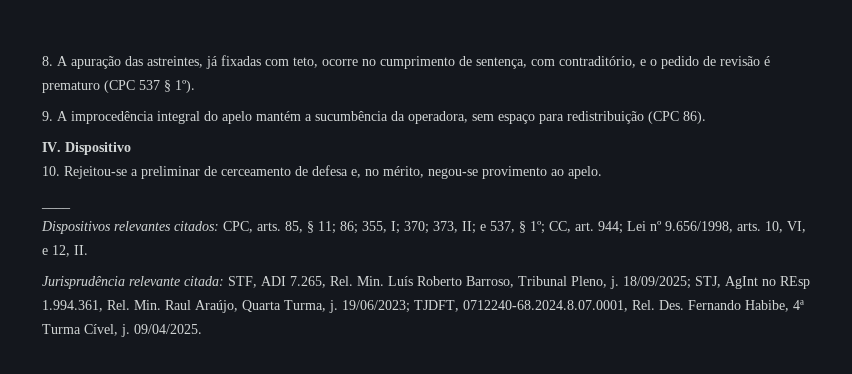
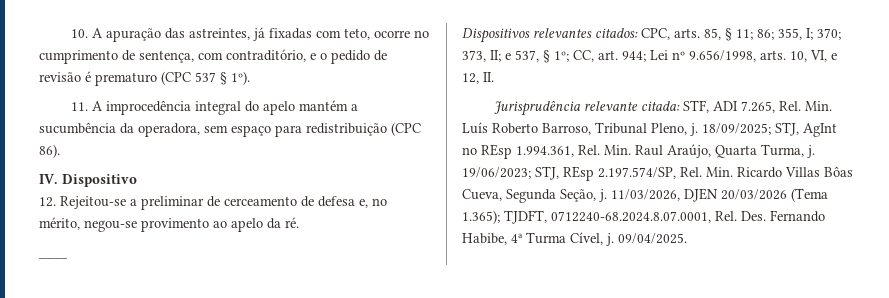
[42,56,53,66] 8. -> [70,29,88,38] 10.
[42,111,53,121] 9. -> [70,102,88,111] 11.
[42,166,60,176] 10. -> [39,197,56,207] 12.
[568,166,602,179] apelo. -> [231,217,299,232] apelo da ré.
(410, 306) none -> [535,166,853,181] [462,188,828,203] [462,210,500,224] STJ, REsp 2.197.574/SP, Rel. Min. Ricardo Villas Bôas Cueva, Segunda Seção, j. 11/03/2026, DJEN 20/03/2026 (Tema 1.365);

